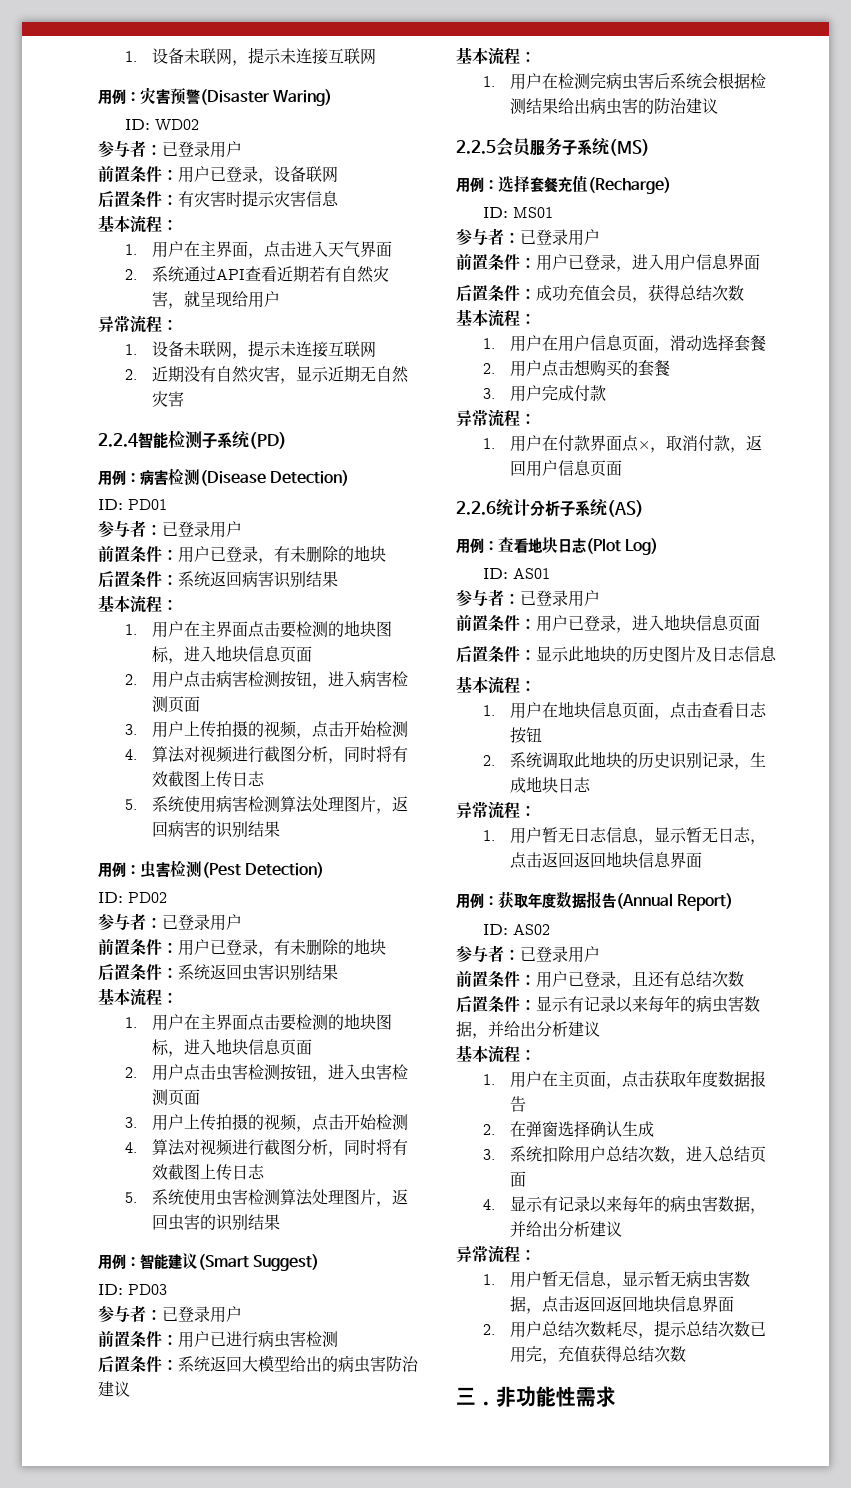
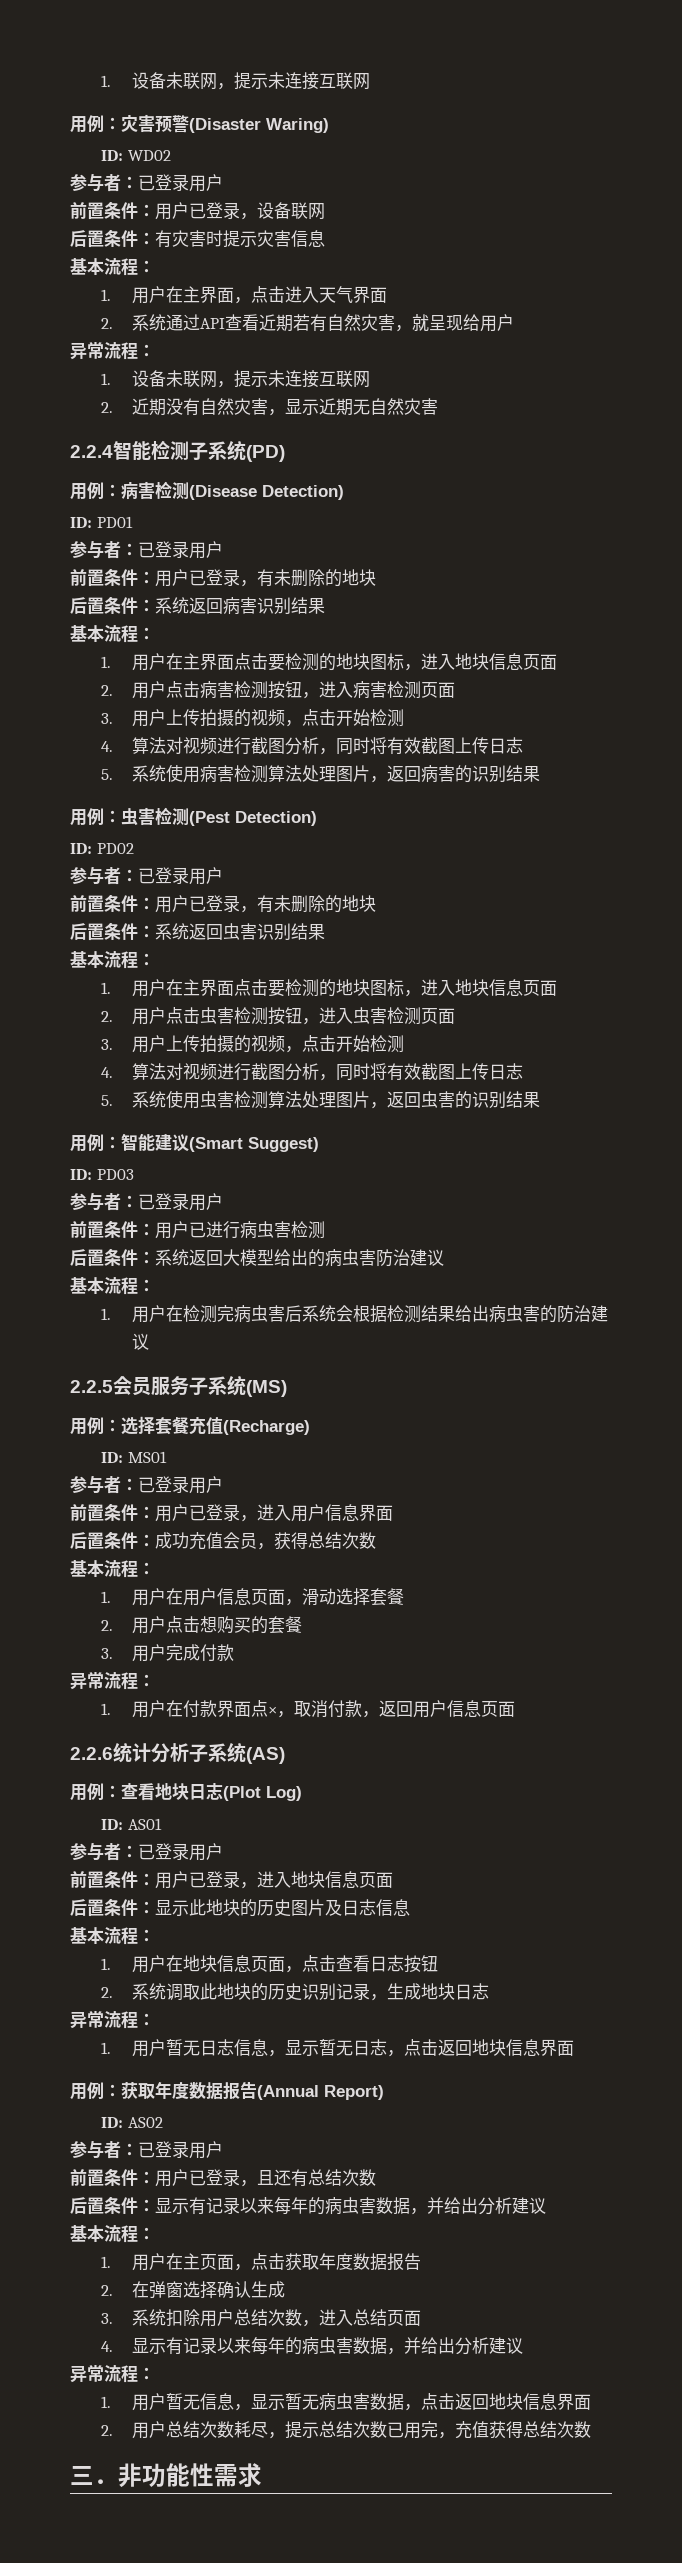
[574,852,607,868] 返回 -> (472, 2048) none
[606,1296,639,1312] 返回 -> (489, 2402) none

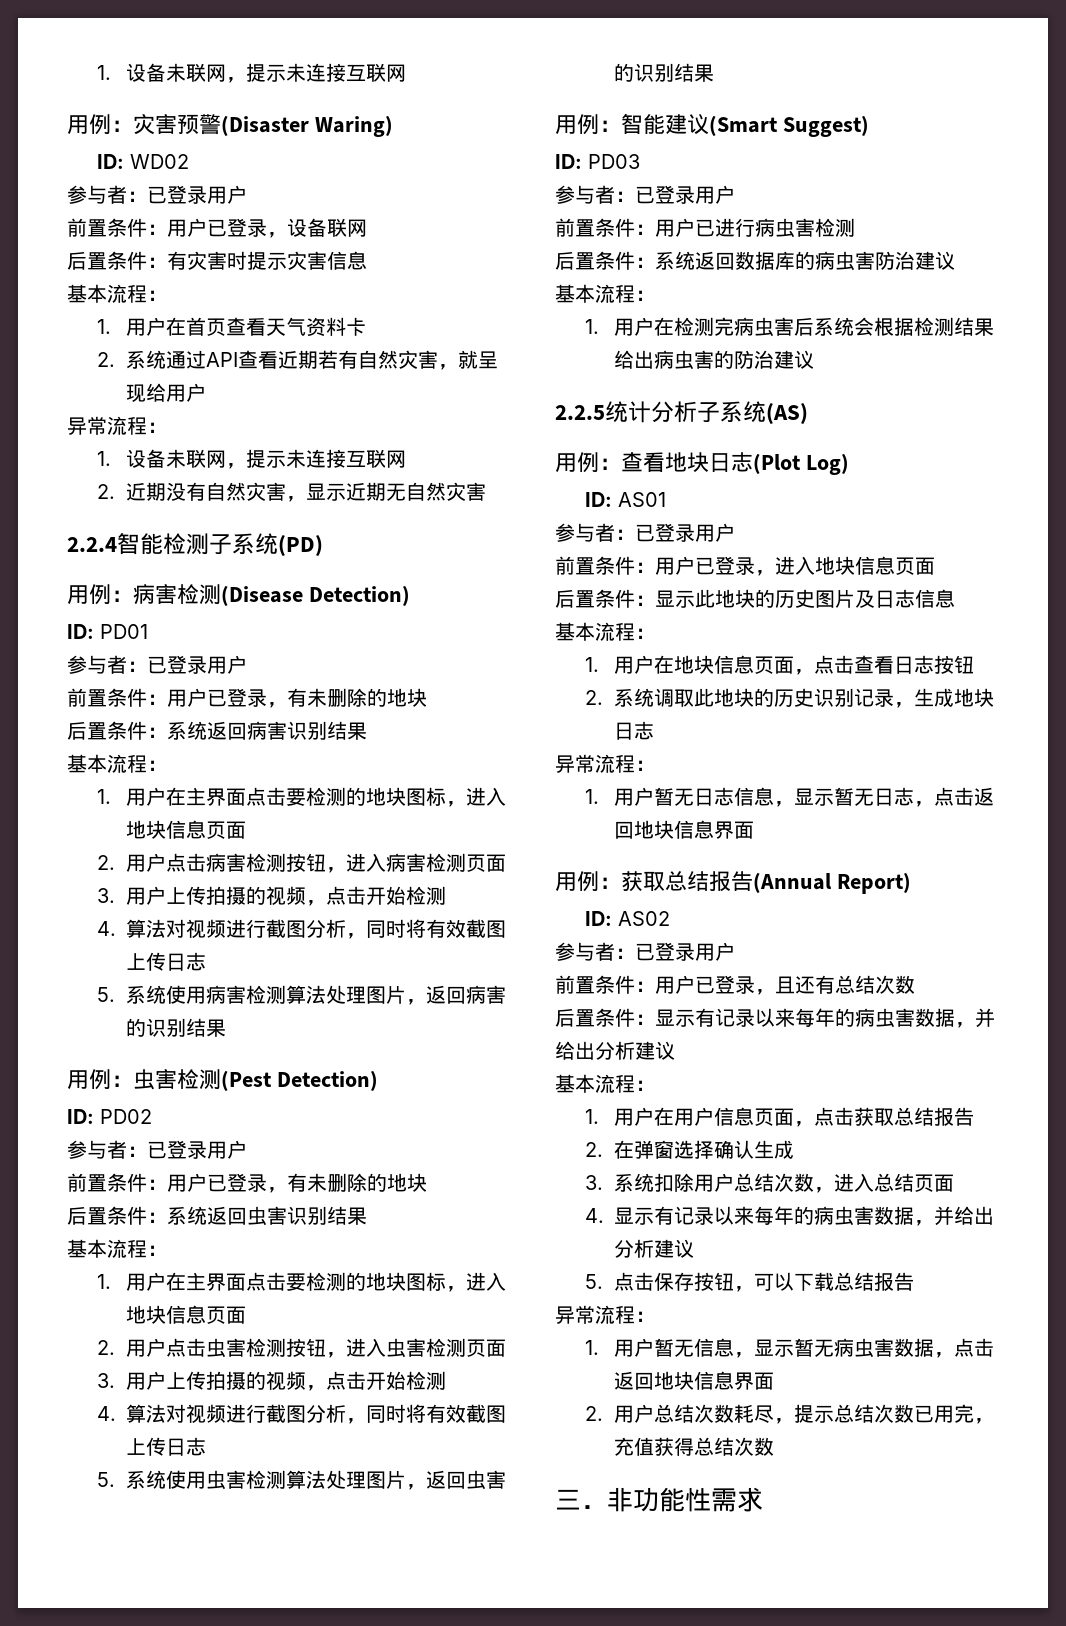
[182,286,387,304] 主界面，点击进入天气界面 -> [186,317,367,337] 首页查看天气资料卡
[223,1249,308,1266] 大模型给出 -> [735,251,795,270] 数据库
[113,1375,287,1397] [70,1416,310,1435] [100,1451,167,1463] [70,1475,223,1494] [70,1503,393,1522] [70,1531,376,1550] [70,1560,155,1578] [100,1588,404,1606] [100,1616,302,1634] [100,1644,234,1662] [70,1672,155,1690] [100,1700,515,1718] [70,1747,113,1760] 会员服务子系统(MS) // 用例：选择套餐充值(Recharge) // ID: MS01 // 参与者：已登录用户 // 前置条件：用户已登录，进入用户信息界面 // 后置条件：成功充值会员，获得总结次数 // 基本流程： // 1.用户在用户信息页面，滑动选择套餐 // 2.用户点击想购买的套餐 // 3.用户完成付款 // 异常流程： // 1.用户在付款界面点×，取消付款，返回用户信息页面 // 2.2.6 -> (605, 412) none
[155,2081,223,2100] 年度数据 -> [665,871,709,891] 总结
[182,2253,200,2270] 主 -> [674,1107,755,1126] 用户信息
[318,2253,387,2271] 年度数据 -> [894,1107,935,1126] 总结
(523, 2345) none -> [584,1272,915,1292] // 5.点击保存按钮，可以下载总结报告

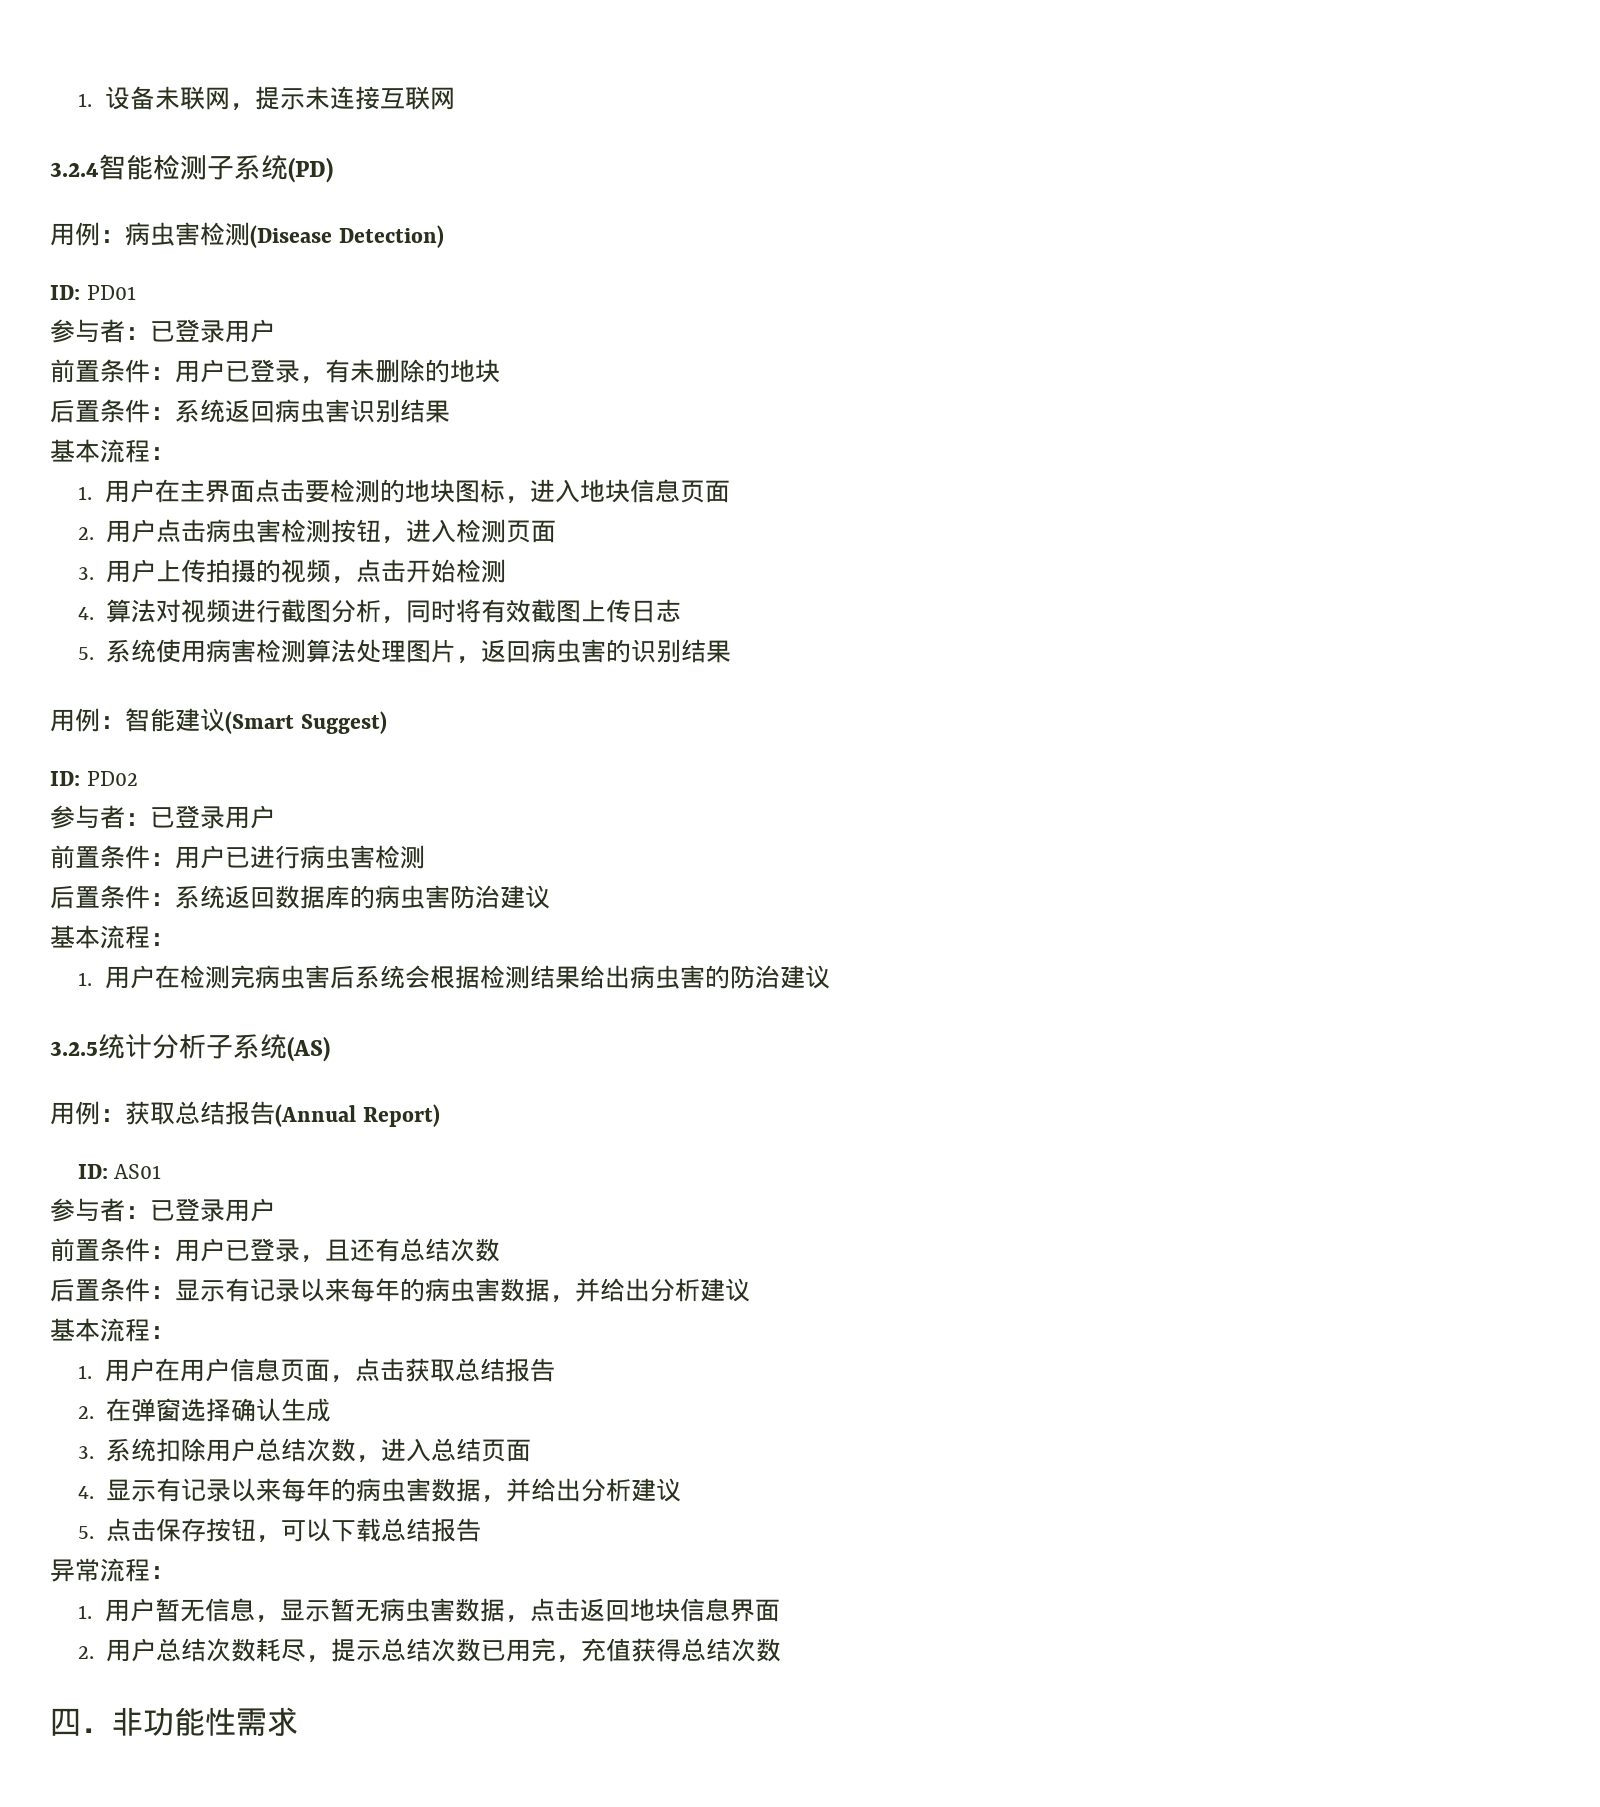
[96,63,407,83] [67,114,393,137] [96,154,189,169] [67,185,247,204] [67,218,367,238] [67,251,367,270] [67,284,167,303] [96,317,367,337] [96,350,499,370] [126,383,207,403] [67,416,167,435] [96,449,407,469] [96,482,487,502] [67,537,117,552] 1.设备未联网，提示未连接互联网 // 用例：灾害预警(Disaster Waring) // ID: WD02 // 参与者：已登录用户 // 前置条件：用户已登录，设备联网 // 后置条件：有灾害时提示灾害信息 // 基本流程： // 1.用户在首页查看天气资料卡 // 2.系统通过API查看近期若有自然灾害，就呈现给用户 // 异常流程： // 1.设备未联网，提示未连接互联网 // 2.近期没有自然灾害，显示近期无自然灾害 // 2.2.4 -> [77,86,456,111] [50,162,99,177] 1.设备未联网，提示未连接互联网 // 3.2.4
(155, 594) none -> [150,222,175,246] 虫
(267, 730) none -> [300,399,325,423] 虫
[226,853,427,873] 害检测按钮，进入病害 -> [230,519,456,544] 虫害检测按钮，进入
[486,985,507,1004] [126,1018,227,1037] [67,1069,378,1091] [67,1109,152,1124] [67,1140,247,1159] [67,1173,427,1193] [67,1206,367,1226] [67,1239,167,1258] [96,1272,507,1292] [126,1305,247,1324] [96,1338,507,1358] [96,1371,447,1391] [96,1404,507,1424] [126,1437,207,1456] [96,1470,467,1490] 害的识别结果 // 用例：虫害检测(Pest Detection) // ID: PD02 // 参与者：已登录用户 // 前置条件：用户已登录，有未删除的地块 // 后置条件：系统返回虫害识别结果 // 基本流程： // 1.用户在主界面点击要检测的地块图标，进入地块信息页面 // 2.用户点击虫害检测按钮，进入虫害检测页面 // 3.用户上传拍摄的视频，点击开始检测 // 4.算法对视频进行截图分析，同时将有效截图上传日志 // 5.系统使用虫害检测算法处理图片，返回 -> (556, 651) none
[588,154,640,169] PD03 -> [86,771,138,786] PD02
[555,405,605,420] 2.2.5 -> [50,1041,98,1056] 3.2.5
[555,452,849,475] [584,492,666,507] [555,523,735,542] [555,556,935,576] [555,589,955,608] [555,622,655,641] [584,655,975,675] [584,688,995,708] [614,721,655,740] [555,754,655,773] [584,787,995,807] [614,820,755,839] // 用例：查看地块日志(Plot Log) // ID: AS01 // 参与者：已登录用户 // 前置条件：用户已登录，进入地块信息页面 // 后置条件：显示此地块的历史图片及日志信息 // 基本流程： // 1.用户在地块信息页面，点击查看日志按钮 // 2.系统调取此地块的历史识别记录，生成地块日志 // 异常流程： // 1.用户暂无日志信息，显示暂无日志，点击返回地块信息界面 -> (330, 1049) none
[617,911,670,926] AS02 -> [114,1164,162,1179] AS01
[555,1489,581,1510] 三 -> [50,1708,81,1736] 四

